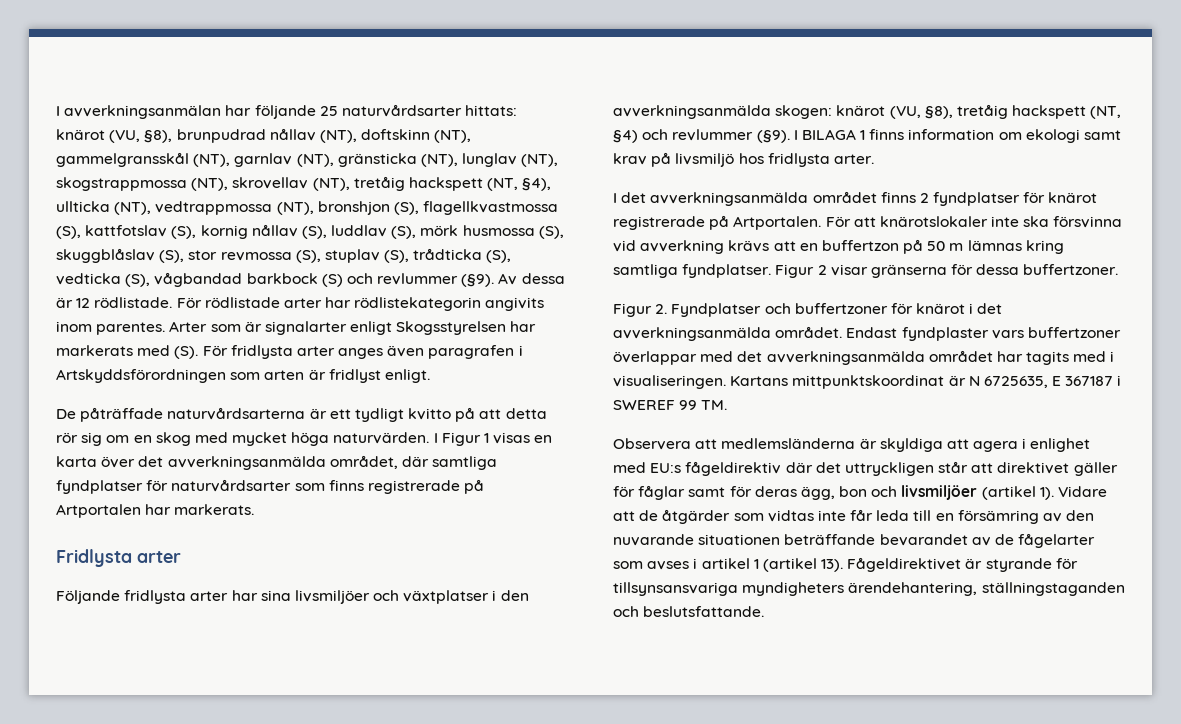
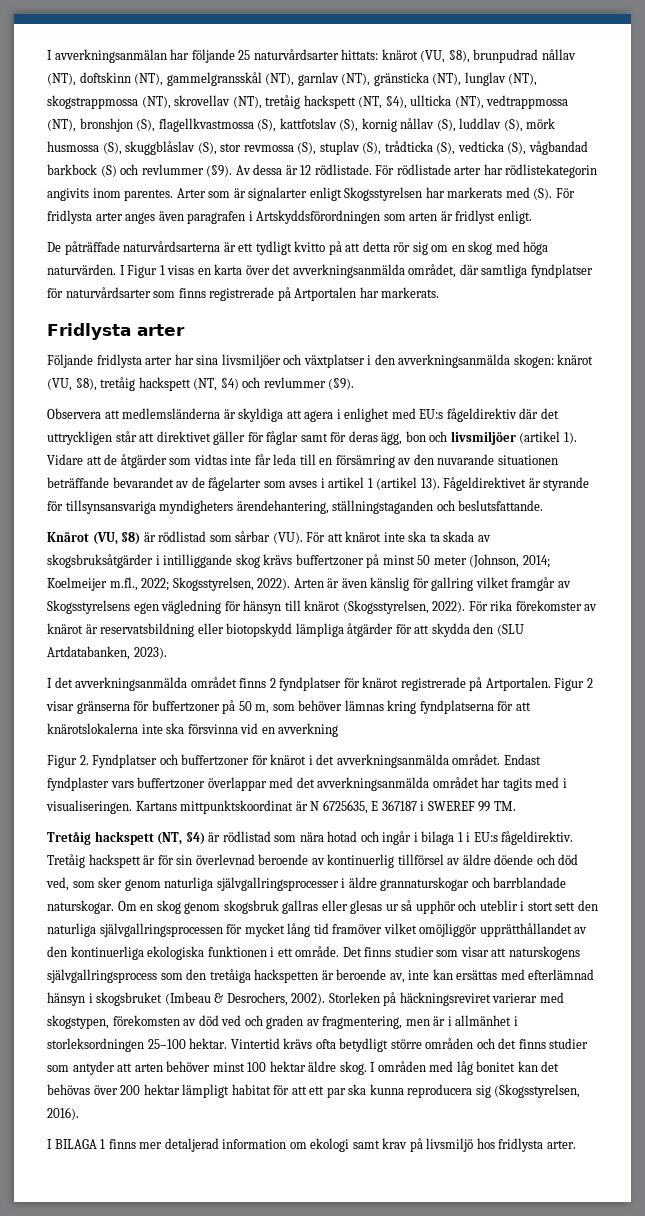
[232,432,288,446] mycket -> (520, 246) none
[793,129,1122,143] [613,152,874,167] [613,191,1098,206] [613,215,1123,230] [613,239,1064,254] [613,264,1119,278] [613,303,1003,317] [613,326,1121,341] [613,350,1115,365] [613,375,1122,389] [613,400,728,410] I BILAGA 1 finns information om ekologi samt krav på livsmiljö hos fridlysta arter. // I det avverkningsanmälda området finns 2 fyndplatser för knärot registrerade på Artportalen. För att knärotslokaler inte ska försvinna vid avverkning krävs att en buffertzon på 50 m lämnas kring samtliga fyndplatser. Figur 2 visar gränserna för dessa buffertzoner. // Figur 2. Fyndplatser och buffertzoner för knärot i det avverkningsanmälda området. Endast fyndplaster vars buffertzoner överlappar med det avverkningsanmälda området har tagits med i visualiseringen. Kartans mittpunktskoordinat är N 6725635, E 367187 i SWEREF 99 TM. -> (355, 384) none
(765, 611) none -> [47,531,491,545] [47,554,550,568] [47,577,571,591] [47,600,598,614] [47,623,524,637] [47,646,167,660] [47,677,593,691] [46,700,531,714] [47,723,339,737] [47,754,541,768] [47,777,567,791] [46,800,516,814] [47,831,574,845] [47,854,579,868] [46,877,567,891] [47,900,598,914] [47,923,588,937] [47,946,580,960] [47,969,595,983] [47,992,564,1006] [47,1015,518,1029] [47,1038,589,1052] [47,1061,560,1075] [47,1084,581,1098] [47,1107,79,1120] [47,1138,576,1152] // Knärot (VU, §8) är rödlistad som sårbar (VU). För att knärot inte ska ta skada av skogsbruksåtgärder i intilliggande skog krävs buffertzoner på minst 50 meter (Johnson, 2014; Koelmeijer m.fl., 2022; Skogsstyrelsen, 2022). Arten är även känslig för gallring vilket framgår av Skogsstyrelsens egen vägledning för hänsyn till knärot (Skogsstyrelsen, 2022). För rika förekomster av knärot är reservatsbildning eller biotopskydd lämpliga åtgärder för att skydda den (SLU Artdatabanken, 2023). // I det avverkningsanmälda området finns 2 fyndplatser för knärot registrerade på Artportalen. Figur 2 visar gränserna för buffertzoner på 50 m, som behöver lämnas kring fyndplatserna för att knärotslokalerna inte ska försvinna vid en avverkning // Figur 2. Fyndplatser och buffertzoner för knärot i det avverkningsanmälda området. Endast fyndplaster vars buffertzoner överlappar med det avverkningsanmälda området har tagits med i visualiseringen. Kartans mittpunktskoordinat är N 6725635, E 367187 i SWEREF 99 TM. // Tretåig hackspett (NT, §4) är rödlistad som nära hotad och ingår i bilaga 1 i EU:s fågeldirektiv. Tretåig hackspett är för sin överlevnad beroende av kontinuerlig tillförsel av äldre döende och död ved, som sker genom naturliga självgallringsprocesser i äldre grannaturskogar och barrblandade naturskogar. Om en skog genom skogsbruk gallras eller glesas ur så upphör och uteblir i stort sett den naturliga självgallringsprocessen för mycket lång tid framöver vilket omöjliggör upprätthållandet av den kontinuerliga ekologiska funktionen i ett område. Det finns studier som visar att naturskogens självgallringsprocess som den tretåiga hackspetten är beroende av, inte kan ersättas med efterlämnad hänsyn i skogsbruket (Imbeau & Desrochers, 2002). Storleken på häckningsreviret varierar med skogstypen, förekomsten av död ved och graden av fragmentering, men är i allmänhet i storleksordningen 25–100 hektar. Vintertid krävs ofta betydligt större områden och det finns studier som antyder att arten behöver minst 100 hektar äldre skog. I områden med låg bonitet kan det behövas över 200 hektar lämpligt habitat för att ett par ska kunna reproducera sig (Skogsstyrelsen, 2016). // I BILAGA 1 finns mer detaljerad information om ekologi samt krav på livsmiljö hos fridlysta arter.

